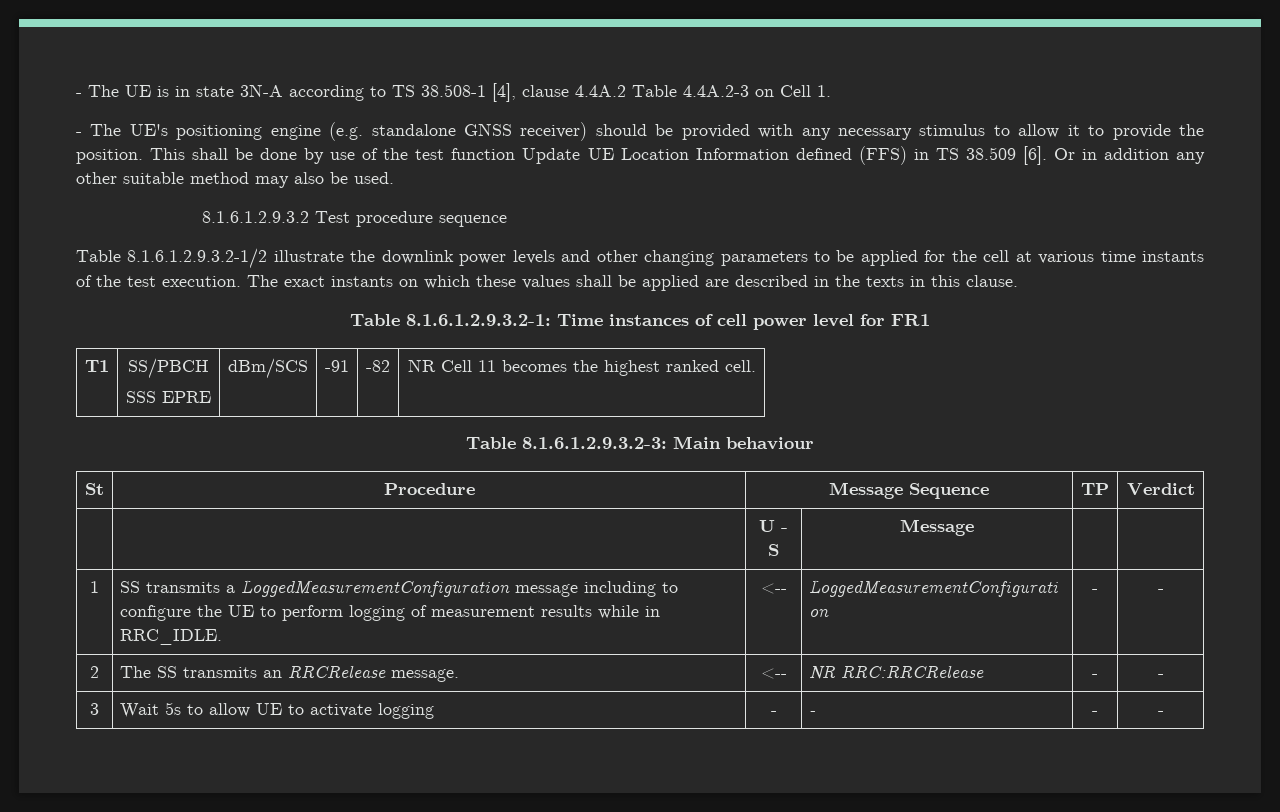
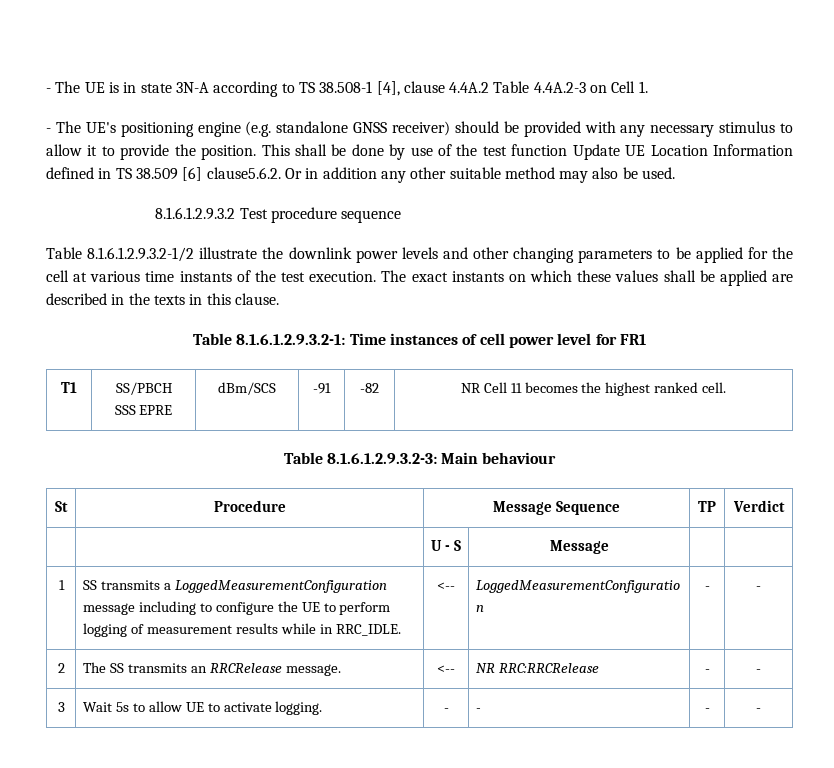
[858,146,907,165] (FFS) -> (94, 173) none
[1022,146,1047,165] [6]. -> [182,167,281,181] [6] clause5.6.2.
[378,703,435,719] logging -> [275,701,323,715] logging.

